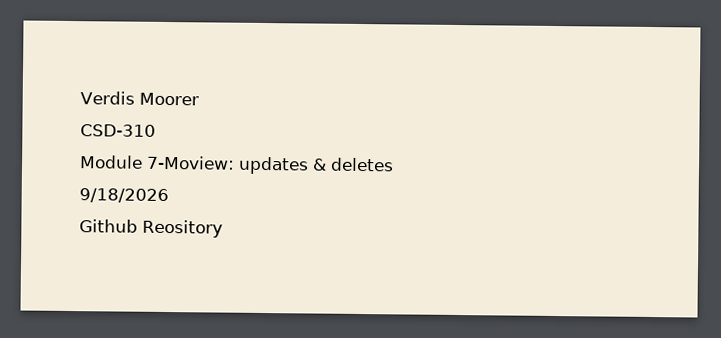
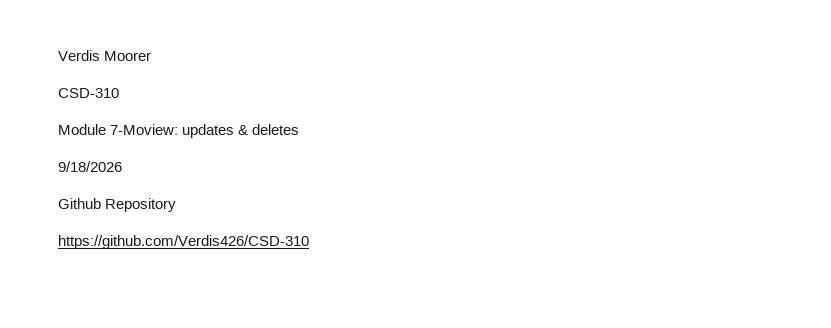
[142,219,223,238] Reository -> [105,198,177,212] [58,235,309,249] Repository // https://github.com/Verdis426/CSD-310

